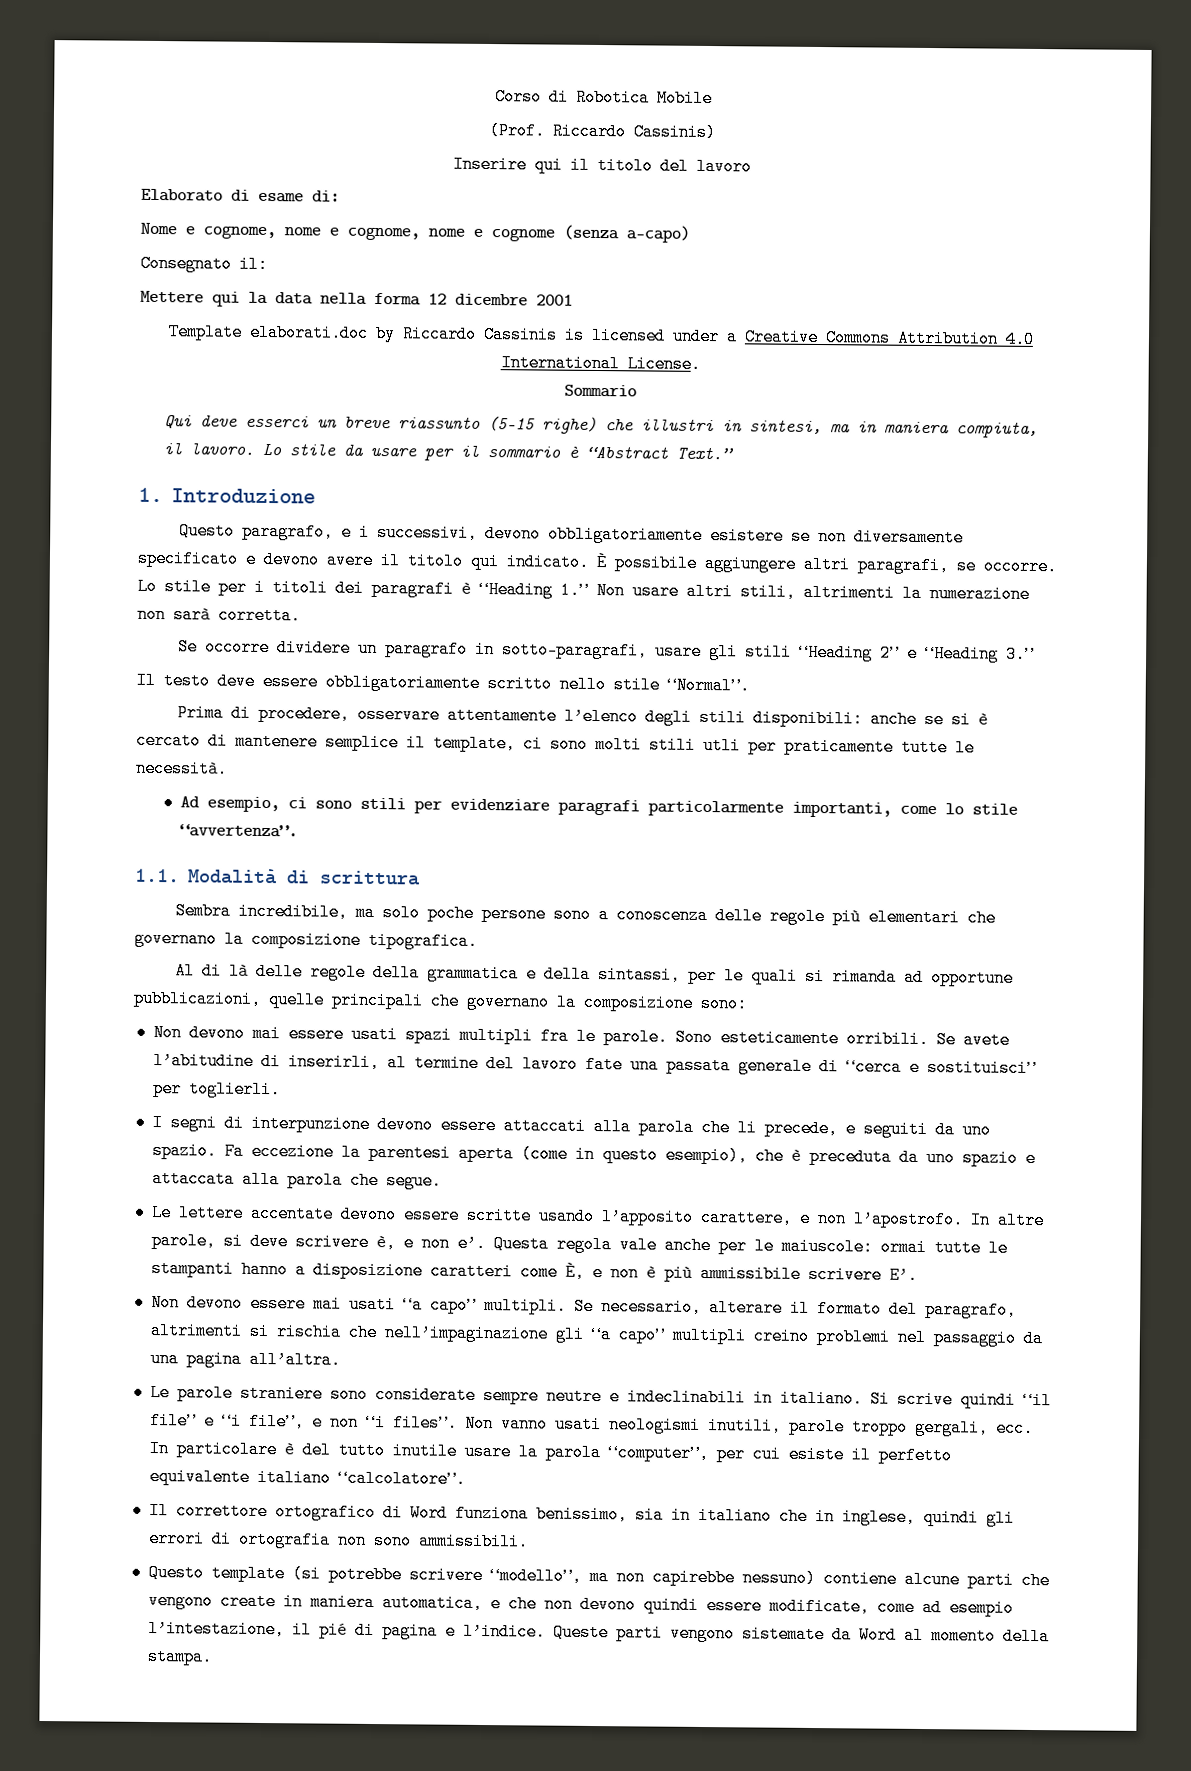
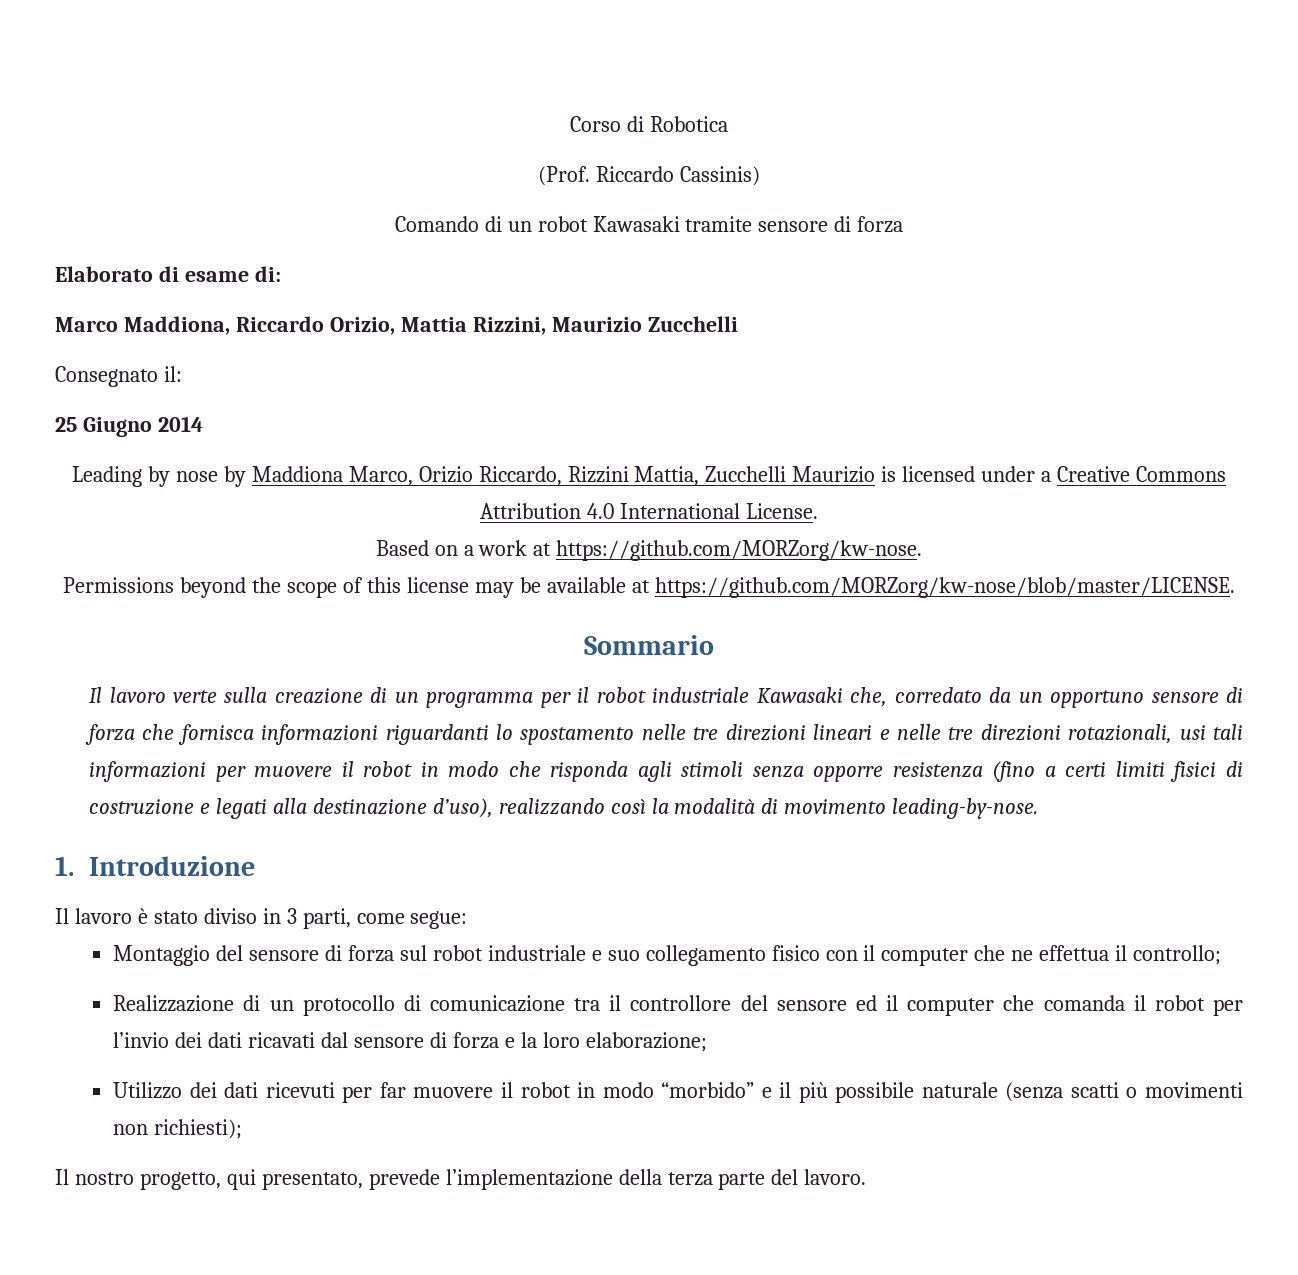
[656,89,713,108] Mobile -> (728, 124) none
[453,155,752,176] [141,188,340,203] [140,222,690,243] [140,254,268,273] [140,290,573,307] [167,323,558,344] Inserire qui il titolo del lavoro // Elaborato di esame di: // Nome e cognome, nome e cognome, nome e cognome (senza a-capo) // Consegnato il: // Mettere qui la data nella forma 12 dicembre 2001 // Template elaborati.doc by Riccardo Cassinis -> [394,216,904,233] [55,266,281,282] [55,316,738,335] [55,366,182,387] [55,416,203,437] [72,466,876,487] Comando di un robot Kawasaki tramite sensore di forza // Elaborato di esame di: // Marco Maddiona, Riccardo Orizio, Mattia Rizzini, Maurizio Zucchelli // Consegnato il: // 25 Giugno 2014 // Leading by nose by Maddiona Marco, Orizio Riccardo, Rizzini Mattia, Zucchelli Maurizio
[563,384,637,398] [164,414,1039,438] [163,442,735,461] [138,487,316,504] [179,522,965,547] [137,549,1057,576] [137,577,1030,603] [137,605,301,625] [178,638,1035,663] [136,671,750,695] [177,704,989,729] [136,731,975,757] [135,759,228,778] [180,796,1019,818] [179,824,299,838] [135,868,420,886] [175,902,997,927] [134,929,478,950] [175,962,1015,987] [133,989,748,1013] [152,1023,1010,1049] [152,1051,1036,1077] [152,1079,281,1099] [151,1113,991,1139] [151,1141,1036,1168] [151,1169,442,1190] [150,1203,1045,1230] [150,1231,1008,1257] [150,1259,918,1284] [150,1293,1017,1319] [149,1321,1043,1348] [149,1349,341,1369] [149,1383,1052,1410] [149,1411,1034,1437] [148,1439,952,1465] [148,1467,466,1488] [148,1501,1015,1527] [147,1529,529,1551] [147,1563,1050,1590] [147,1591,1014,1617] [147,1619,1050,1646] [146,1647,213,1666] Sommario // Qui deve esserci un breve riassunto (5-15 righe) che illustri in sintesi, ma in maniera compiuta, il lavoro. Lo stile da usare per il sommario è “Abstract Text.” // 1. Introduzione // Questo paragrafo, e i successivi, devono obbligatoriamente esistere se non diversamente specificato e devono avere il titolo qui indicato. È possibile aggiungere altri paragrafi, se occorre. Lo stile per i titoli dei paragrafi è “Heading 1.” Non usare altri stili, altrimenti la numerazione non sarà corretta. // Se occorre dividere un paragrafo in sotto-paragrafi, usare gli stili “Heading 2” e “Heading 3.” // Il testo deve essere obbligatoriamente scritto nello stile “Normal”. // Prima di procedere, osservare attentamente l’elenco degli stili disponibili: anche se si è cercato di mantenere semplice il template, ci sono molti stili utli per praticamente tutte le necessità. // Ad esempio, ci sono stili per evidenziare paragrafi particolarmente importanti, come lo stile “avvertenza”. // 1.1. Modalità di scrittura // Sembra incredibile, ma solo poche persone sono a conoscenza delle regole più elementari che governano la composizione tipografica. // Al di là delle regole della grammatica e della sintassi, per le quali si rimanda ad opportune pubblicazioni, quelle principali che governano la composizione sono: // Non devono mai essere usati spazi multipli fra le parole. Sono esteticamente orribili. Se avete l’abitudine di inserirli, al termine del lavoro fate una passata generale di “cerca e sostituisci” per toglierli. // I segni di interpunzione devono essere attaccati alla parola che li precede, e seguiti da uno spazio. Fa eccezione la parentesi aperta (come in questo esempio), che è preceduta da uno spazio e attaccata alla parola che segue. // Le lettere accentate devono essere scritte usando l’apposito carattere, e non l’apostrofo. In altre parole, si deve scrivere è, e non e’. Questa regola vale anche per le maiuscole: ormai tutte le stampanti hanno a disposizione caratteri come È, e non è più ammissibile scrivere E’. // Non devono essere mai usati “a capo” multipli. Se necessario, alterare il formato del paragrafo, altrimenti si rischia che nell’impaginazione gli “a capo” multipli creino problemi nel passaggio da una pagina all’altra. // Le parole straniere sono considerate sempre neutre e indeclinabili in italiano. Si scrive quindi “il file” e “i file”, e non “i files”. Non vanno usati neologismi inutili, parole troppo gergali, ecc. In particolare è del tutto inutile usare la parola “computer”, per cui esiste il perfetto equivalente italiano “calcolatore”. // Il correttore ortografico di Word funziona benissimo, sia in italiano che in inglese, quindi gli errori di ortografia non sono ammissibili. // Questo template (si potrebbe scrivere “modello”, ma non capirebbe nessuno) contiene alcune parti che vengono create in maniera automatica, e che non devono quindi essere modificate, come ad esempio l’intestazione, il pié di pagina e l’indice. Queste parti vengono sistemate da Word al momento della stampa. -> [375,540,923,561] [63,577,1235,598] [584,635,714,655] [89,687,1244,708] [85,724,1244,745] [89,761,1244,782] [89,798,1039,819] [55,856,256,876] [55,908,468,929] [113,945,1222,966] [113,995,1243,1016] [113,1032,707,1052] [113,1082,1243,1103] [113,1119,243,1139] [55,1169,867,1190] Based on a work at https://github.com/MORZorg/kw-nose. // Permissions beyond the scope of this license may be available at https://github.com/MORZorg/kw-nose/blob/master/LICENSE. // Sommario // Il lavoro verte sulla creazione di un programma per il robot industriale Kawasaki che, corredato da un opportuno sensore di forza che fornisca informazioni riguardanti lo spostamento nelle tre direzioni lineari e nelle tre direzioni rotazionali, usi tali informazioni per muovere il robot in modo che risponda agli stimoli senza opporre resistenza (fino a certi limiti fisici di costruzione e legati alla destinazione d’uso), realizzando così la modalità di movimento leading-by-nose. // 1. Introduzione // Il lavoro è stato diviso in 3 parti, come segue: // Montaggio del sensore di forza sul robot industriale e suo collegamento fisico con il computer che ne effettua il controllo; // Realizzazione di un protocollo di comunicazione tra il controllore del sensore ed il computer che comanda il robot per l’invio dei dati ricavati dal sensore di forza e la loro elaborazione; // Utilizzo dei dati ricevuti per far muovere il robot in modo “morbido” e il più possibile naturale (senza scatti o movimenti non richiesti); // Il nostro progetto, qui presentato, prevede l’implementazione della terza parte del lavoro.

